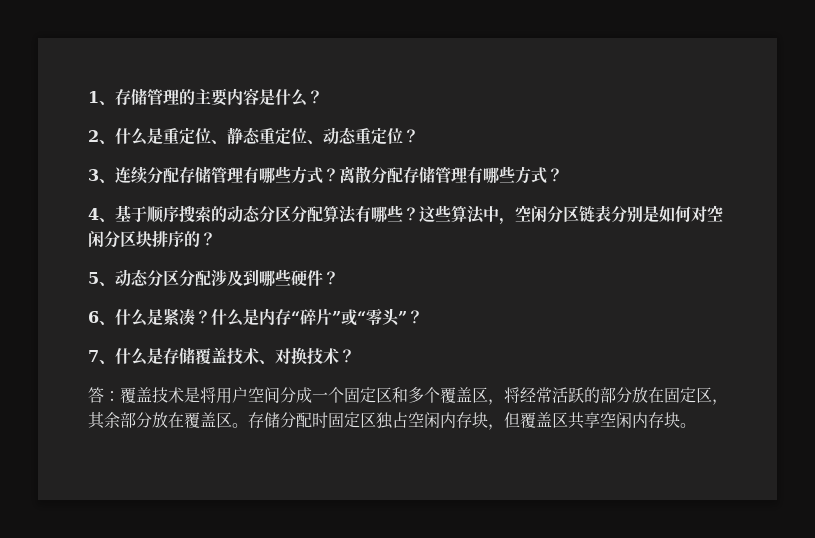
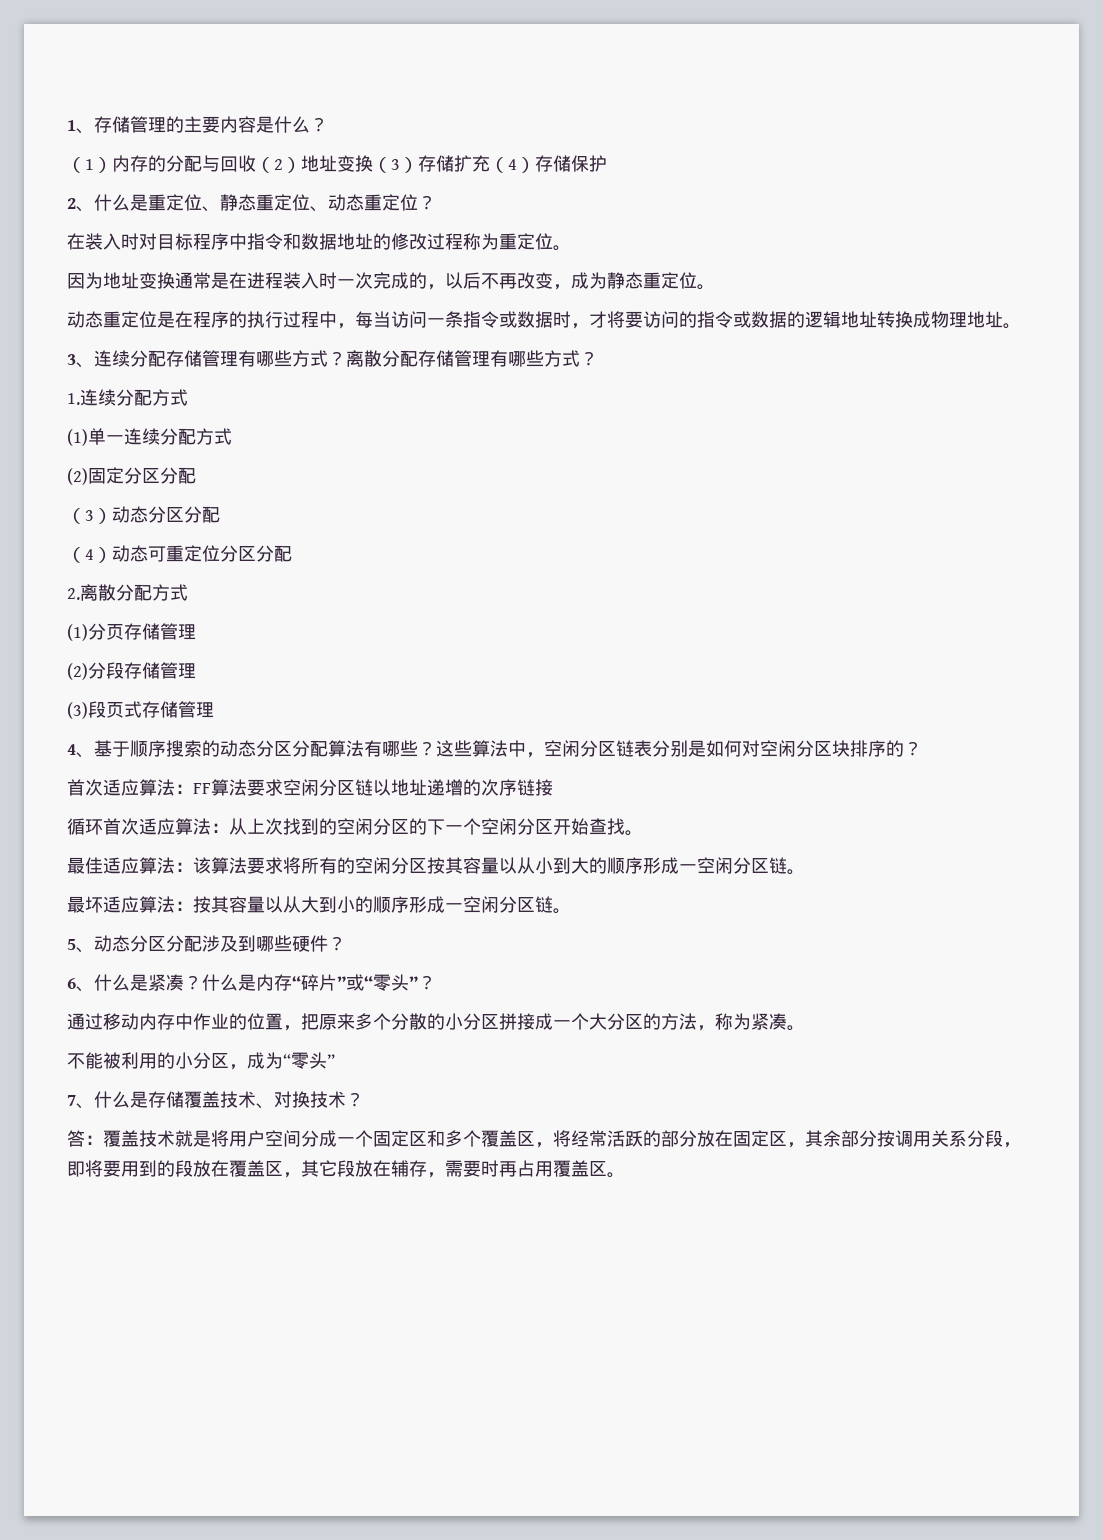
(323, 97) none -> [67,155,607,173] // （1）内存的分配与回收（2）地址变换（3）存储扩充（4）存储保护
(419, 136) none -> [67,233,571,251] [67,272,715,290] [67,311,1021,329] // 在装入时对目标程序中指令和数据地址的修改过程称为重定位。 // 因为地址变换通常是在进程装入时一次完成的，以后不再改变，成为静态重定位。 // 动态重定位是在程序的执行过程中，每当访问一条指令或数据时，才将要访问的指令或数据的逻辑地址转换成物理地址。
(563, 175) none -> [67,389,188,406] [67,428,232,446] [67,467,196,485] [67,506,220,524] [67,545,292,563] [67,584,188,601] [67,623,196,641] [67,662,196,680] [67,701,214,719] // 1.连续分配方式 // (1)单一连续分配方式 // (2)固定分区分配 // （3）动态分区分配 // （4）动态可重定位分区分配 // 2.离散分配方式 // (1)分页存储管理 // (2)分段存储管理 // (3)段页式存储管理
(216, 239) none -> [67,779,553,796] [67,818,643,836] [67,857,805,875] [67,896,571,914] // 首次适应算法：FF算法要求空闲分区链以地址递增的次序链接 // 循环首次适应算法：从上次找到的空闲分区的下一个空闲分区开始查找。 // 最佳适应算法：该算法要求将所有的空闲分区按其容量以从小到大的顺序形成一空闲分区链。 // 最坏适应算法：按其容量以从大到小的顺序形成一空闲分区链。
(423, 317) none -> [67,1013,805,1031] [67,1052,335,1070] // 通过移动内存中作业的位置，把原来多个分散的小分区拼接成一个大分区的方法，称为紧凑。 // 不能被利用的小分区，成为“零头”
(184, 395) none -> [175,1130,193,1147] 就
[152,412,680,430] 放在覆盖区。存储分配时固定区独占空闲内存块，但覆盖区共享空闲内存块 -> [877,1130,1021,1148] [67,1160,607,1178] 按调用关系分段，即将要用到的段放在覆盖区，其它段放在辅存，需要时再占用覆盖区

